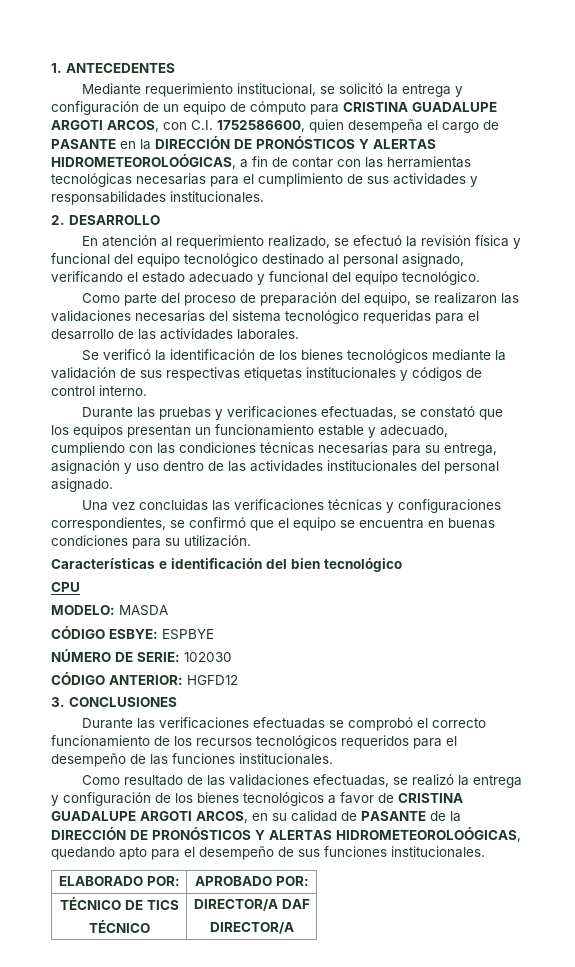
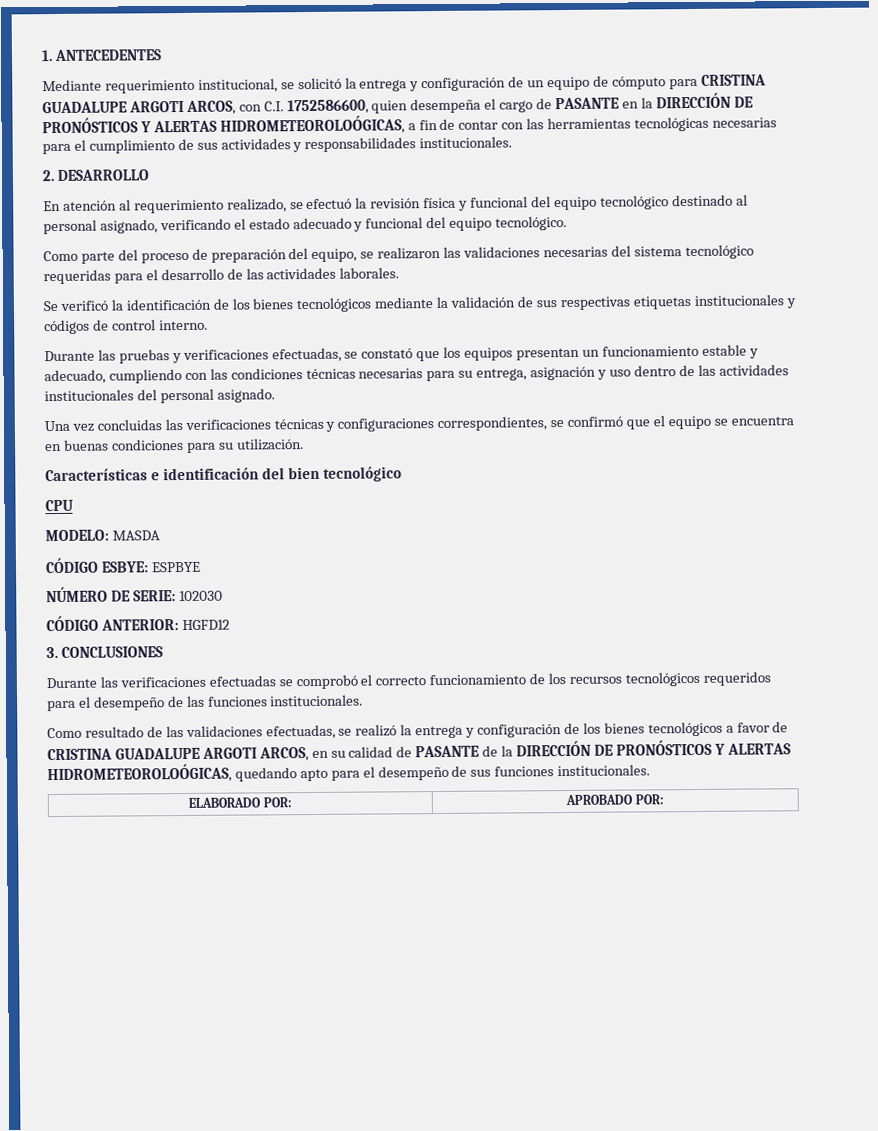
[59,897,179,910] [88,920,150,933] [193,899,310,911] [209,922,294,934] // TÉCNICO DE TICS // TÉCNICO | DIRECTOR/A DAF // DIRECTOR/A -> (664, 799) none

